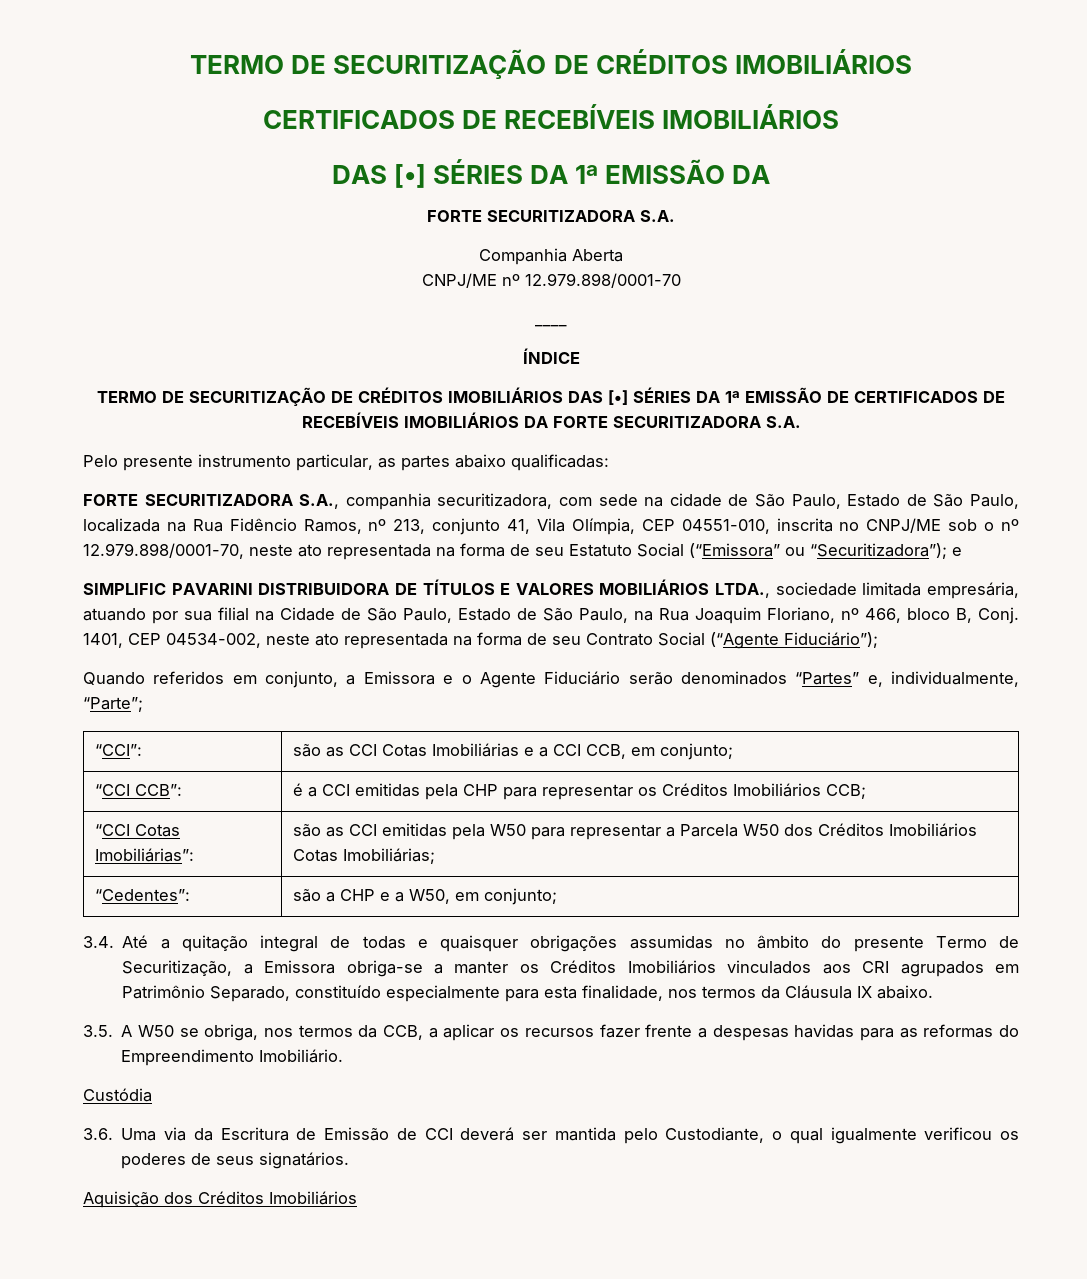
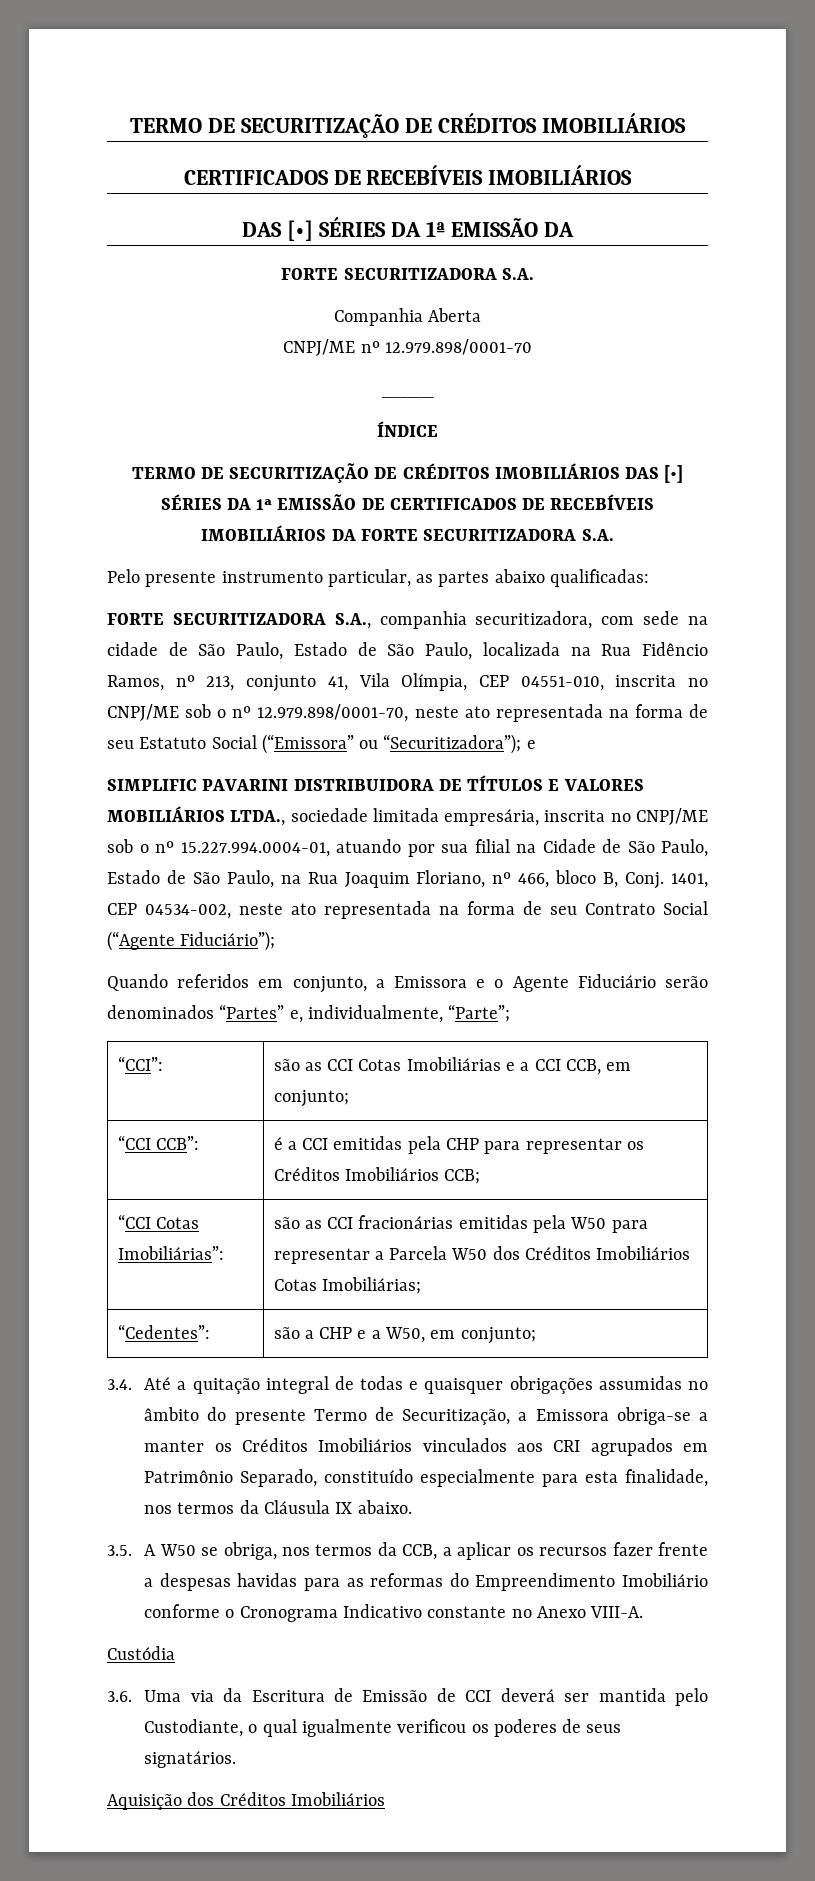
(1019, 590) none -> [544,808,708,825] [107,839,330,857] inscrita no CNPJ/ME sob o nº 15.227.994.0004-01,
(377, 830) none -> [358,1215,454,1229] fracionárias
[259,1049,344,1063] Imobiliário. -> [622,1573,709,1587] [144,1604,644,1622] Imobiliário conforme o Cronograma Indicativo constante no Anexo VIII-A.

